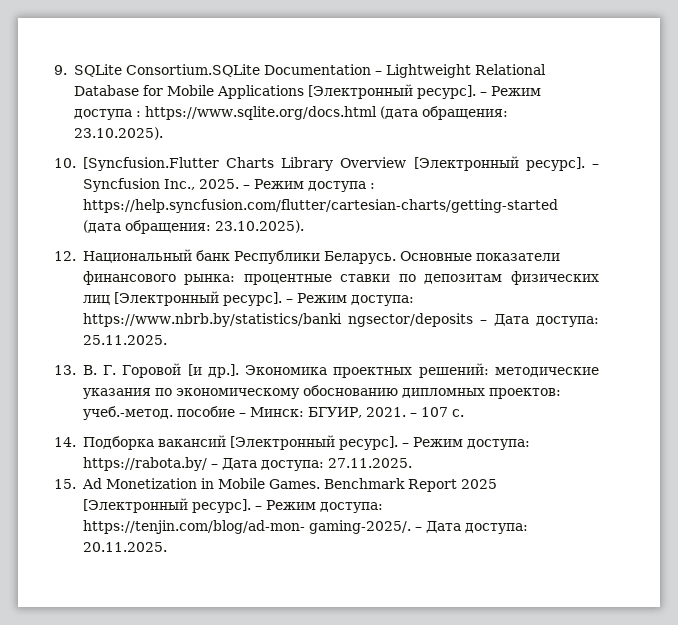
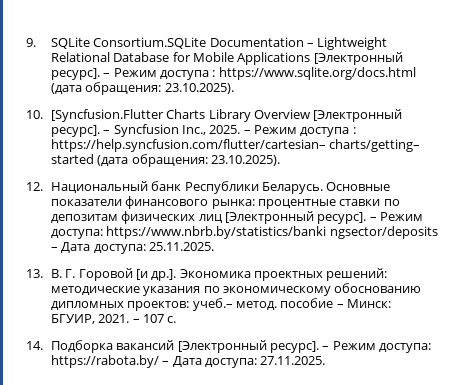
[82,199,558,213] https://help.syncfusion.com/flutter/cartesian-charts/getting-started -> [50,139,421,152] [50,154,94,164] https://help.syncfusion.com/flutter/cartesian– charts/getting– started
[82,406,173,420] учеб.-метод. -> [192,298,277,311] учеб.– метод.
[54,478,497,492] [82,498,383,513] [82,520,528,534] [82,542,167,552] // 15. Ad Monetization in Mobile Games. Benchmark Report 2025 [Электронный ресурс]. – Режим доступа: https://tenjin.com/blog/ad-mon- gaming-2025/. – Дата доступа: 20.11.2025. -> (326, 360) none

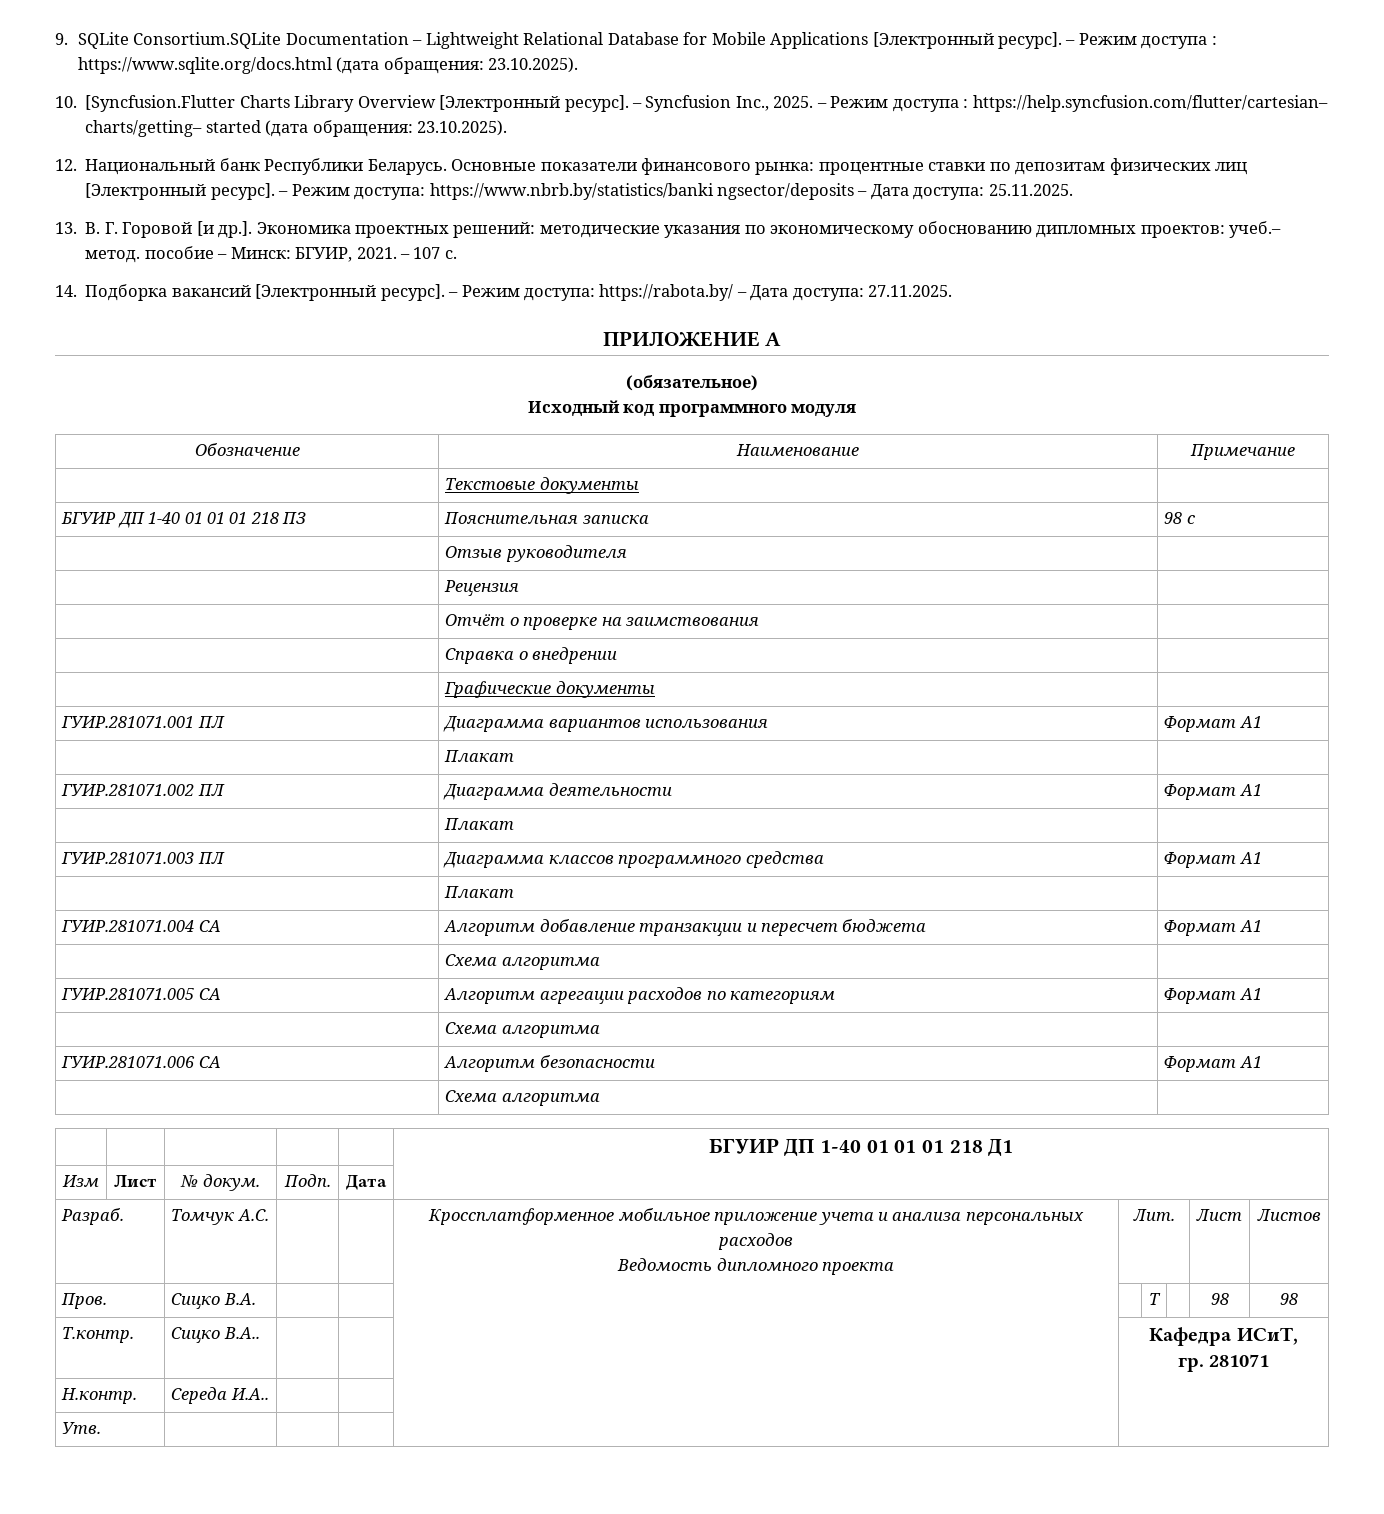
(326, 360) none -> [602,331,782,347] [626,375,758,391] [527,400,857,417] [194,443,300,456] [736,444,859,456] [1190,444,1295,460] [445,477,639,494] [61,512,307,528] [444,512,649,524] [1164,512,1196,524] [445,545,627,562] [444,580,520,596] [445,614,760,630] [445,647,618,664] [444,681,655,698] [61,716,225,728] [443,716,769,732] [1164,716,1262,732] [444,750,515,762] [61,784,225,796] [443,783,672,800] [1164,784,1262,800] [444,818,515,830] [61,852,225,864] [443,851,824,868] [1164,852,1262,868] [444,886,515,898] [61,920,221,932] [444,919,927,936] [1164,920,1262,936] [445,954,600,970] [61,988,221,1000] [444,987,836,1004] [1164,988,1262,1004] [445,1022,600,1038] [61,1056,221,1068] [444,1055,655,1072] [1164,1056,1262,1072] [445,1090,600,1106] [708,1138,1014,1157] [62,1175,99,1187] [114,1174,157,1187] [180,1174,260,1191] [283,1174,331,1187] [346,1175,387,1190] [61,1208,125,1225] [171,1209,269,1225] [428,1208,1084,1225] [718,1233,793,1250] [617,1258,894,1275] [1132,1209,1175,1221] [1196,1209,1242,1221] [1256,1209,1321,1221] [61,1293,108,1309] [171,1293,256,1309] [1149,1293,1161,1305] [1210,1293,1229,1305] [1280,1293,1298,1305] [62,1327,135,1343] [171,1327,260,1343] [1149,1327,1298,1346] [1177,1354,1270,1372] [61,1388,138,1404] [171,1387,269,1404] [62,1422,102,1434] // ПРИЛОЖЕНИЕ А // (обязательное) // Исходный код программного модуля // Обозначение | Наименование | Примечание // | Текстовые документы | // БГУИР ДП 1-40 01 01 01 218 ПЗ | Пояснительная записка | 98 с // | Отзыв руководителя | // | Рецензия | // | Отчёт о проверке на заимствования | // | Справка о внедрении | // | Графические документы | // ГУИР.281071.001 ПЛ | Диаграмма вариантов использования | Формат А1 // | Плакат | // ГУИР.281071.002 ПЛ | Диаграмма деятельности | Формат А1 // | Плакат | // ГУИР.281071.003 ПЛ | Диаграмма классов программного средства | Формат А1 // | Плакат | // ГУИР.281071.004 СА | Алгоритм добавление транзакции и пересчет бюджета | Формат А1 // | Схема алгоритма | // ГУИР.281071.005 СА | Алгоритм агрегации расходов по категориям | Формат А1 // | Схема алгоритма | // ГУИР.281071.006 СА | Алгоритм безопасности | Формат А1 // | Схема алгоритма | // | | | | | БГУИР ДП 1-40 01 01 01 218 Д1 // Изм | Лист | № докум. | Подп. | Дата | // Разраб. | Томчук А.С. | | | Кроссплатформенное мобильное приложение учета и анализа персональных расходов // Ведомость дипломного проекта | Лит. | Лист | Листов // Пров. | Сицко В.А. | | | | | T | | 98 | 98 // Т.контр. | Сицко В.А.. | | | | Кафедра ИСиТ, // гр. 281071 // Н.контр. | Середа И.А.. | | | | // Утв. | | | | |

